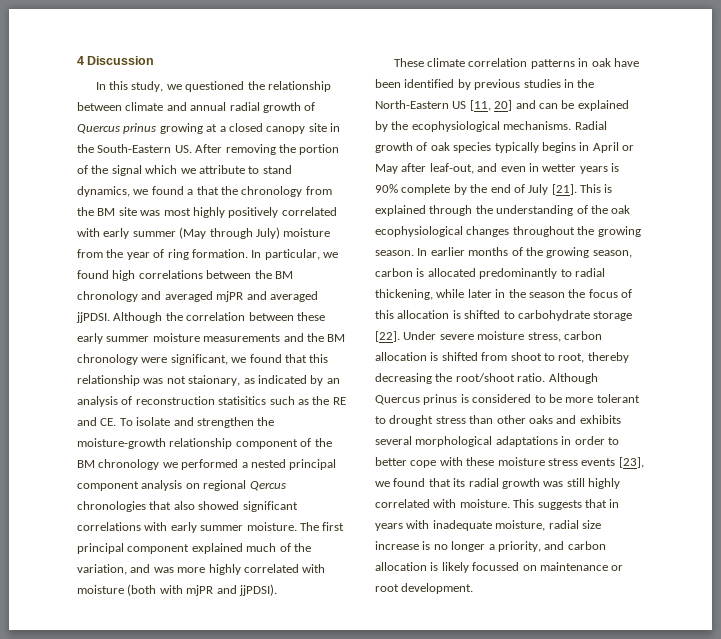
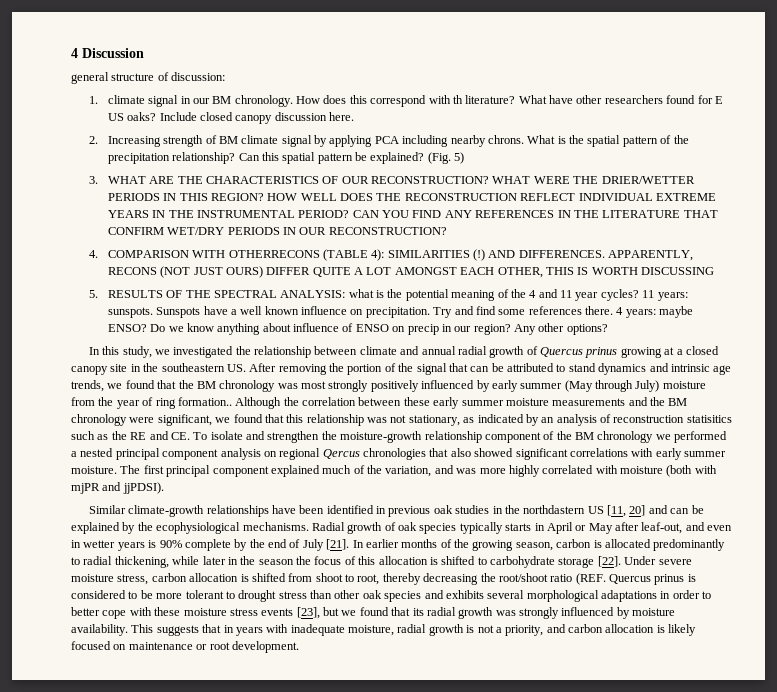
(155, 60) none -> [71,72,226,84] [89,95,723,107] [107,112,355,124] [89,135,689,147] [107,152,465,164] [89,176,695,184] [107,193,716,201] [107,210,718,218] [107,227,447,235] [89,249,694,261] [107,266,715,278] [89,289,688,301] [107,306,694,318] [107,323,608,335] // general structure of discussion: // 1. climate signal in our BM chronology. How does this correspond with th literature? What have other researchers found for E US oaks? Include closed canopy discussion here. // 2. Increasing strength of BM climate signal by applying PCA including nearby chrons. What is the spatial pattern of the precipitation relationship? Can this spatial pattern be explained? (Fig. 5) // 3. WHAT ARE THE CHARACTERISTICS OF OUR RECONSTRUCTION? WHAT WERE THE DRIER/WETTER PERIODS IN THIS REGION? HOW WELL DOES THE RECONSTRUCTION REFLECT INDIVIDUAL EXTREME YEARS IN THE INSTRUMENTAL PERIOD? CAN YOU FIND ANY REFERENCES IN THE LITERATURE THAT CONFIRM WET/DRY PERIODS IN OUR RECONSTRUCTION? // 4. COMPARISON WITH OTHERRECONS (TABLE 4): SIMILARITIES (!) AND DIFFERENCES. APPARENTLY, RECONS (NOT JUST OURS) DIFFER QUITE A LOT AMONGST EACH OTHER, THIS IS WORTH DISCUSSING // 5. RESULTS OF THE SPECTRAL ANALYSIS: what is the potential meaning of the 4 and 11 year cycles? 11 years: sunspots. Sunspots have a well known influence on precipitation. Try and find some references there. 4 years: maybe ENSO? Do we know anything about influence of ENSO on precip in our region? Any other options?
[185,81,245,92] questioned -> [173,346,234,358] investigated
[97,144,172,153] South-Eastern -> [161,363,225,372] southeastern
[145,165,292,174] [77,186,194,197] which we attribute to stand dynamics, we found a -> [448,363,732,375] [71,380,155,392] that can be attributed to stand dynamics and intrinsic age trends, we found
[241,186,332,197] [77,207,337,218] [77,228,100,237] chronology from the BM site was most highly positively correlated with -> [196,380,490,392] BM chronology was most strongly positively influenced by
[191,249,338,260] [77,270,293,281] [77,291,318,302] [76,312,110,323] formation. In particular, we found high correlations between the BM chronology and averaged mjPR and averaged jjPDSI. -> [177,397,232,406] formation..
[188,375,241,386] staionary, -> [408,415,460,426] stationary,
[393,58,639,69] [375,79,521,90] These climate correlation patterns in oak have been identified by previous -> [88,505,453,517] Similar climate-growth relationships have been identified in previous oak
[375,100,449,109] North-Eastern -> [523,505,586,514] northdastern
[541,142,576,153] begins -> [505,523,532,531] starts
[580,184,613,193] [375,205,631,216] [375,226,641,237] [375,250,414,256] This is explained through the understanding of the oak ecophysiological changes throughout the growing season. -> (350, 544) none
[517,373,598,384] ratio. Although -> [550,573,606,585] ratio (REF.
[528,415,553,424] oaks -> [362,590,422,602] oak species
(644, 462) none -> [323,607,339,616] but
[566,478,620,489] [375,499,510,508] still highly correlated with moisture. -> [519,607,676,619] [71,624,128,636] strongly influenced by moisture availability.
[581,520,601,529] [375,541,486,552] size increase is no longer -> [428,624,494,636] growth is not
[472,562,520,571] focussed -> [71,641,111,650] focused

